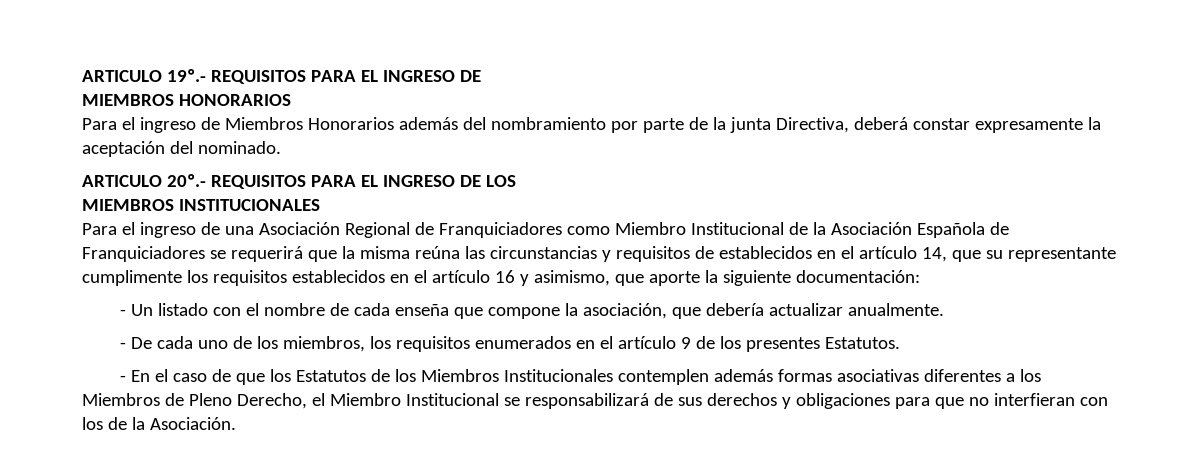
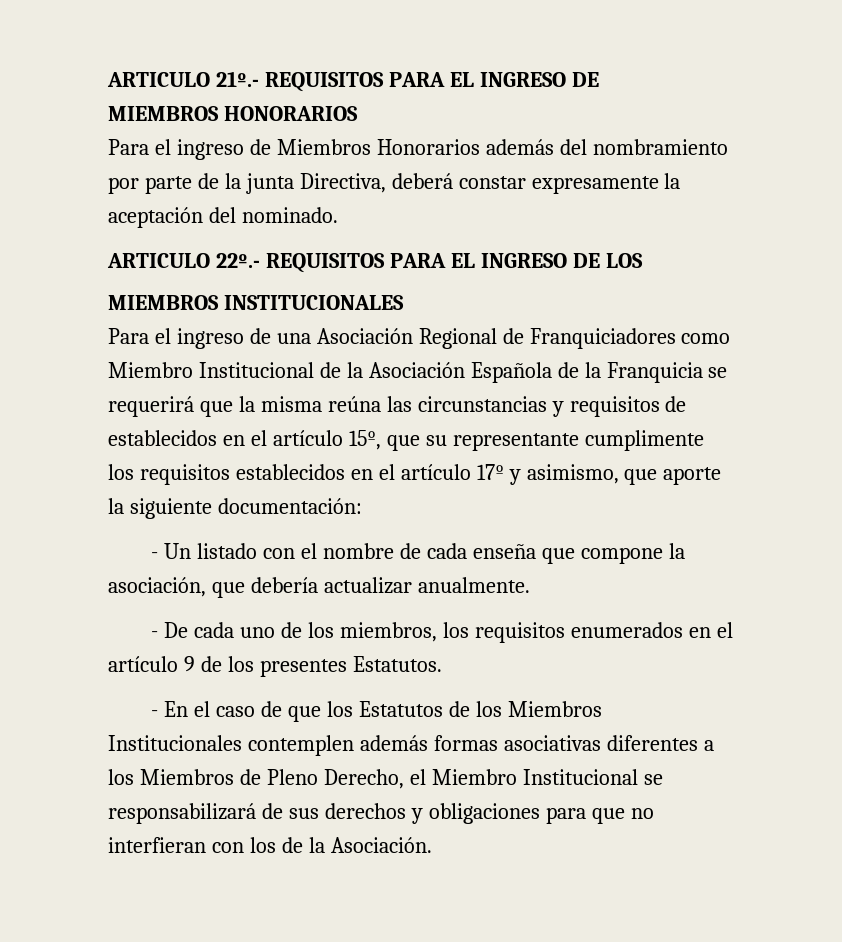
[82,69,206,82] ARTICULO 19º.- -> [107,71,259,87] ARTICULO 21º.-
[166,174,206,187] 20º.- -> [215,253,260,268] 22º.-
[82,246,205,262] Franquiciadores -> [584,362,703,383] la Franquicia
[921,247,947,262] 14, -> [348,430,381,450] 15º,
[494,270,515,283] 16 -> [476,464,504,480] 17º

